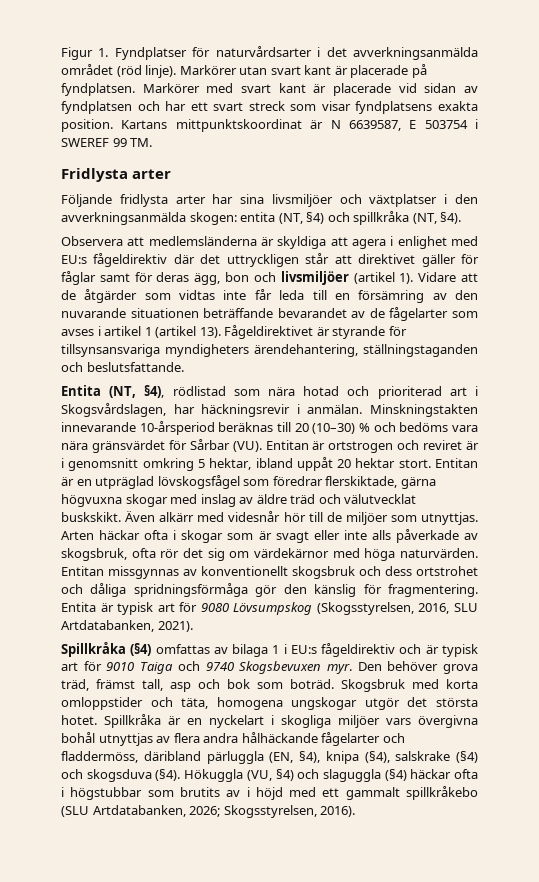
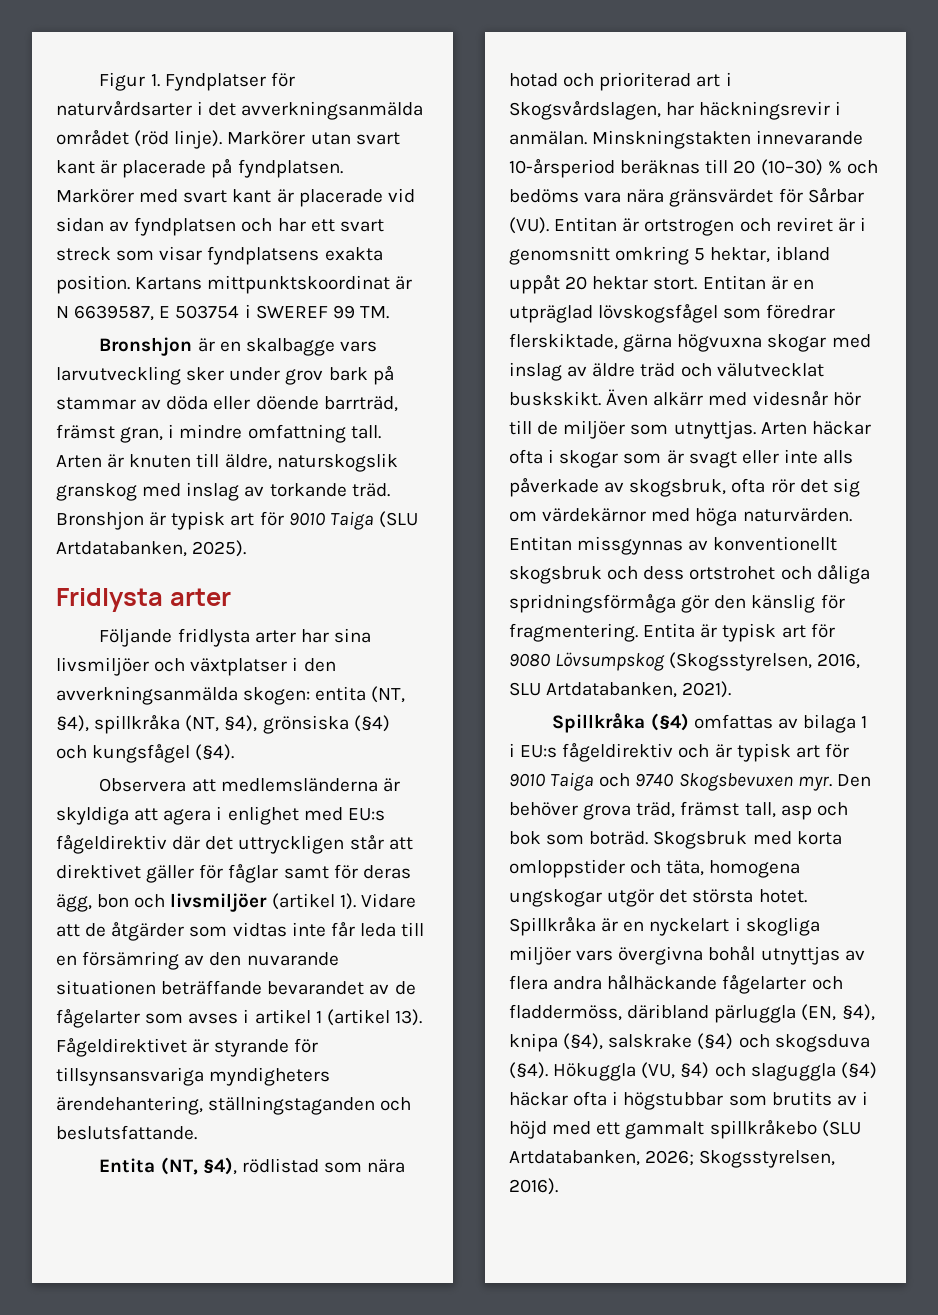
(153, 142) none -> [99,337,377,356] [56,366,394,385] [56,396,398,412] [56,424,381,443] [56,453,398,472] [56,482,390,501] [56,511,418,530] [56,540,247,557] // Bronshjon är en skalbagge vars larvutveckling sker under grov bark på stammar av döda eller döende barrträd, främst gran, i mindre omfattning tall. Arten är knuten till äldre, naturskogslik granskog med inslag av torkande träd. Bronshjon är typisk art för 9010 Taiga (SLU Artdatabanken, 2025).
[306,211,462,225] §4) och spillkråka (NT, §4). -> [56,715,390,734] [56,744,235,763] §4), spillkråka (NT, §4), grönsiska (§4) och kungsfågel (§4).

